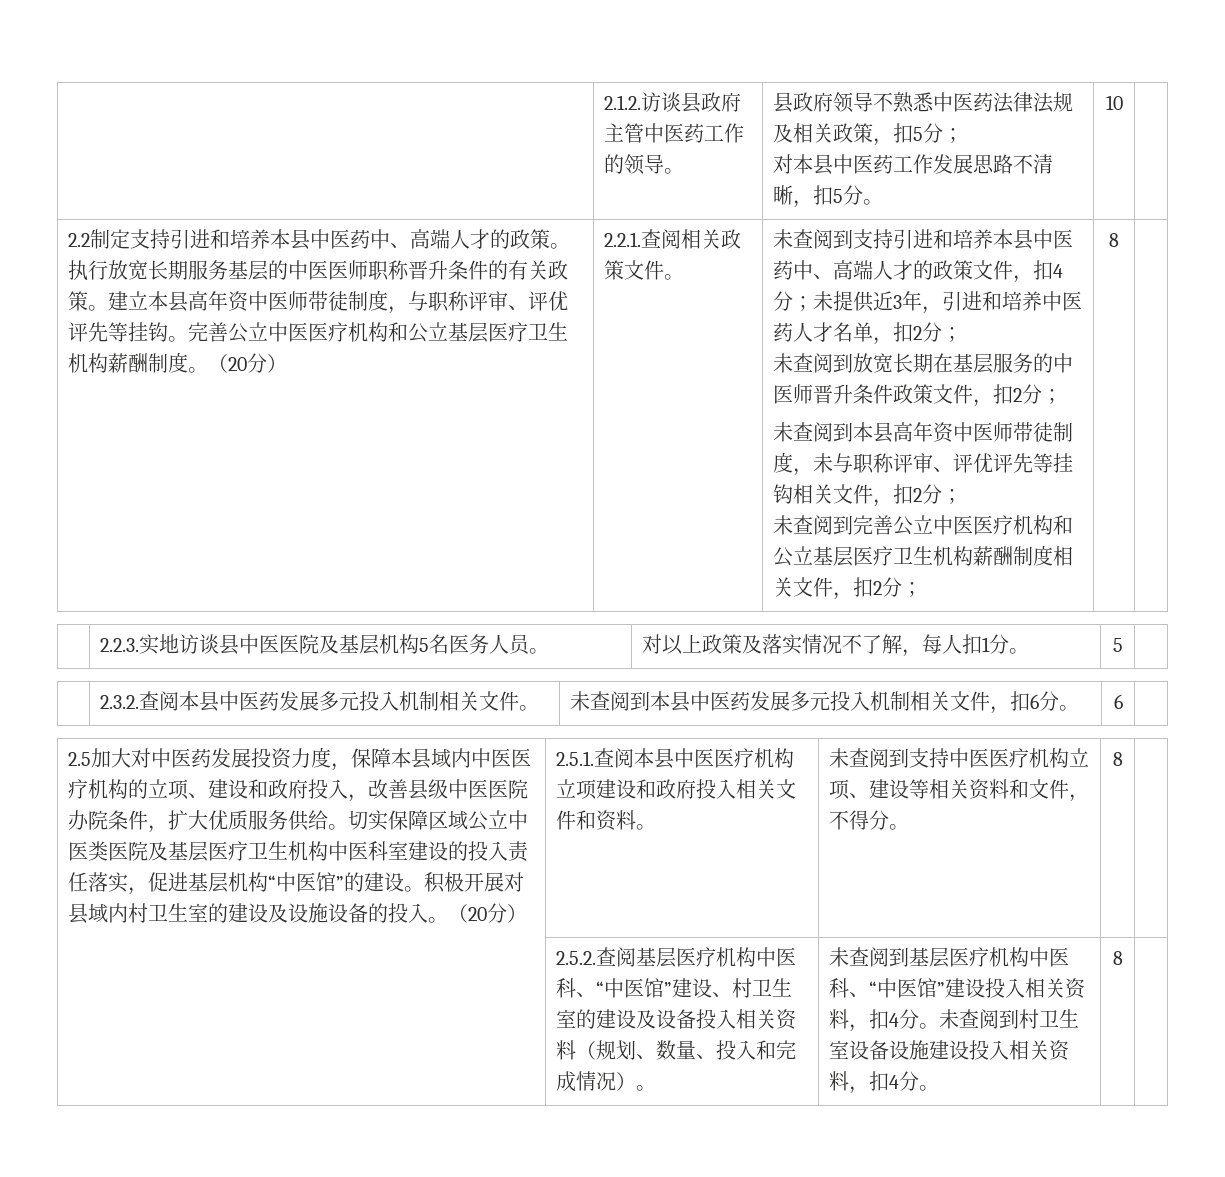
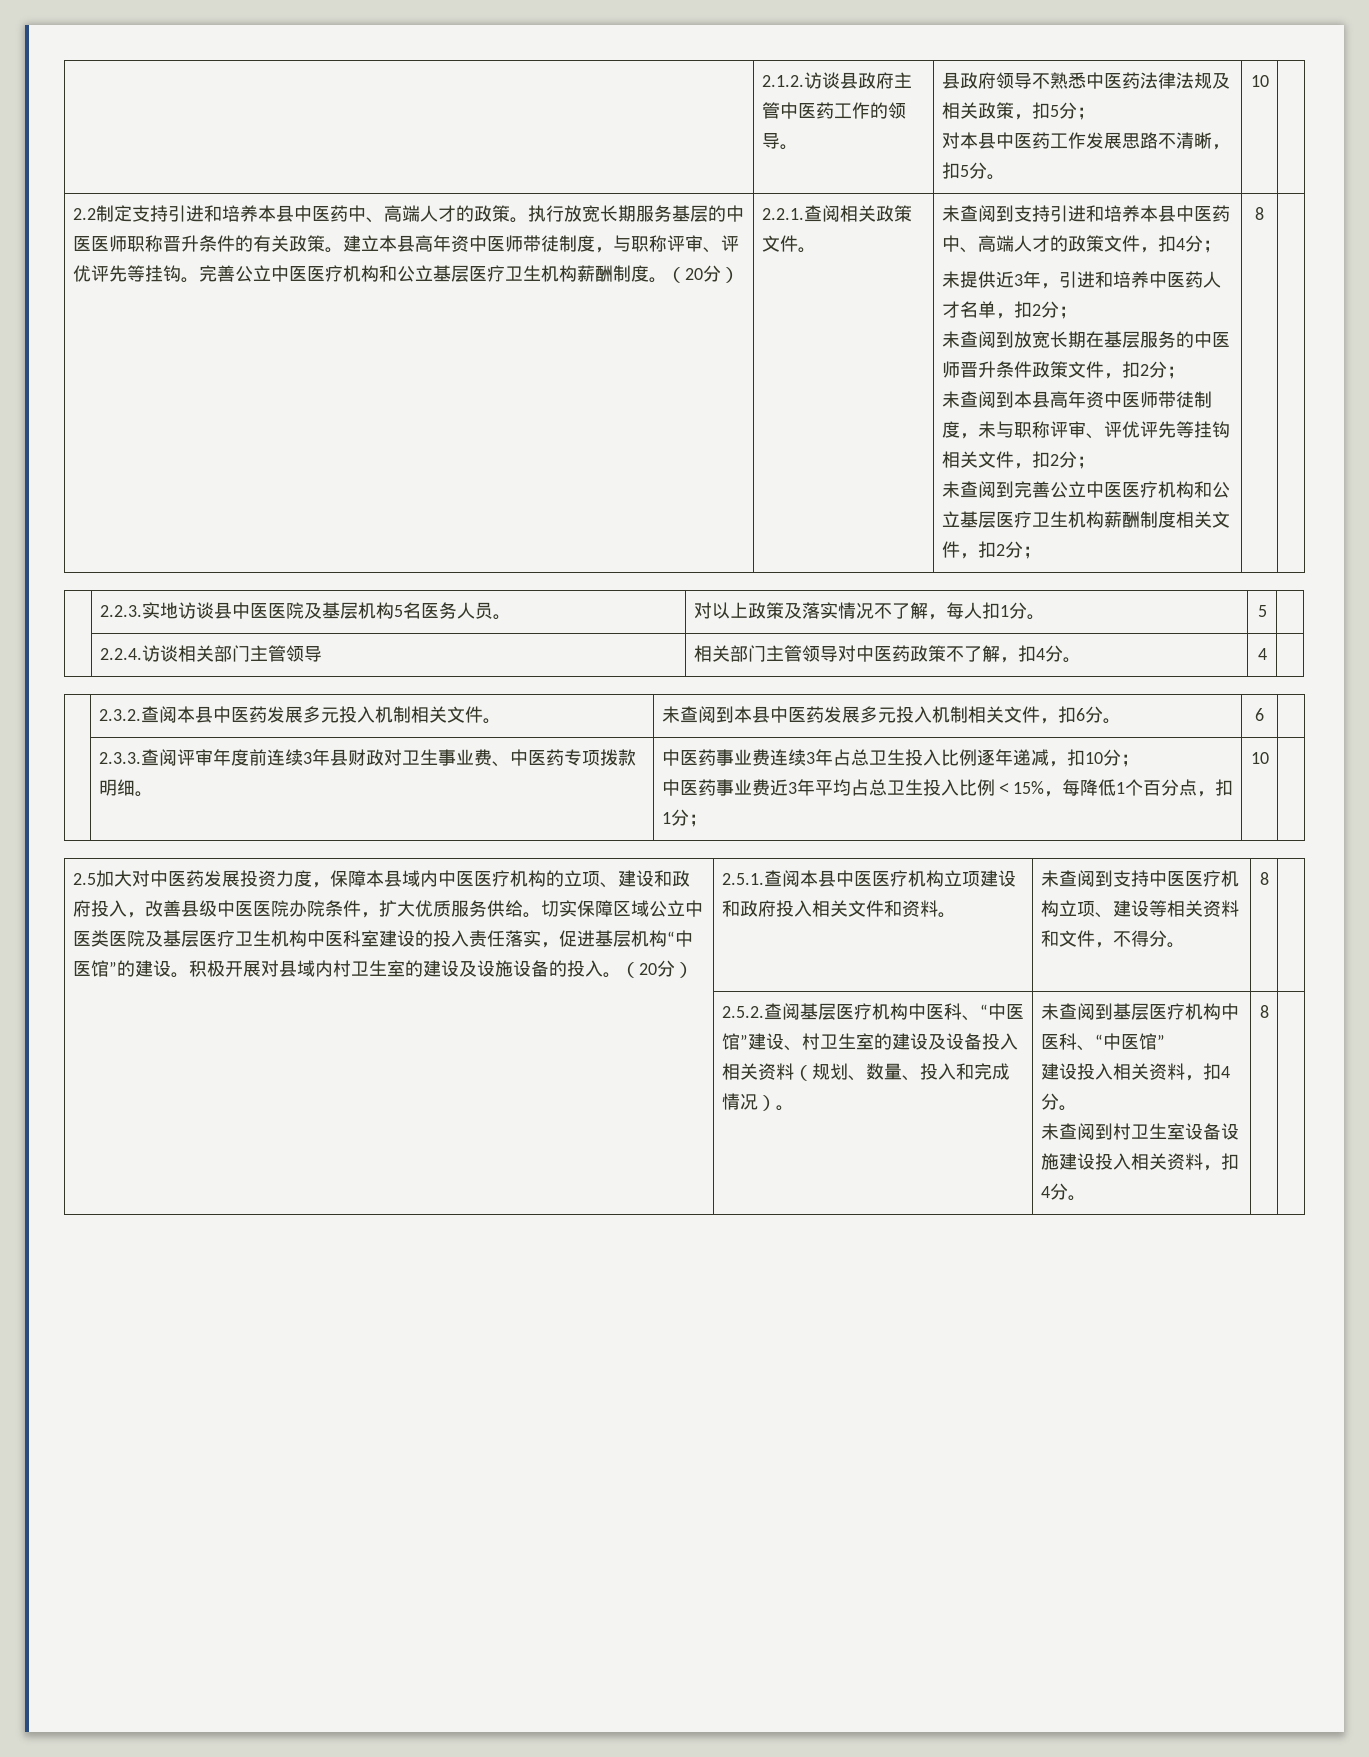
(814, 303) none -> (1221, 246) //
(1123, 645) none -> [99,645,322,662] [693,645,1081,663] [1257,648,1267,660] // | 2.2.4.访谈相关部门主管领导 | 相关部门主管领导对中医药政策不了解，扣4分。 | 4 |
(1123, 701) none -> [98,749,636,767] [98,779,153,797] [661,749,1139,767] [661,779,1233,797] [661,809,707,827] [1250,752,1269,764] // | 2.3.3.查阅评审年度前连续3年县财政对卫生事业费、中医药专项拨款明细。 | 中医药事业费连续3年占总卫生投入比例逐年递减，扣10分； // 中医药事业费近3年平均占总卫生投入比例＜15%，每降低1个百分点，扣1分； | 10 |
[945,978,1087,999] [829,1009,940,1032] 建设投入相关资料，扣4分。 -> [1040,1063,1230,1081] [1040,1093,1077,1111] // 建设投入相关资料，扣4分。 //

